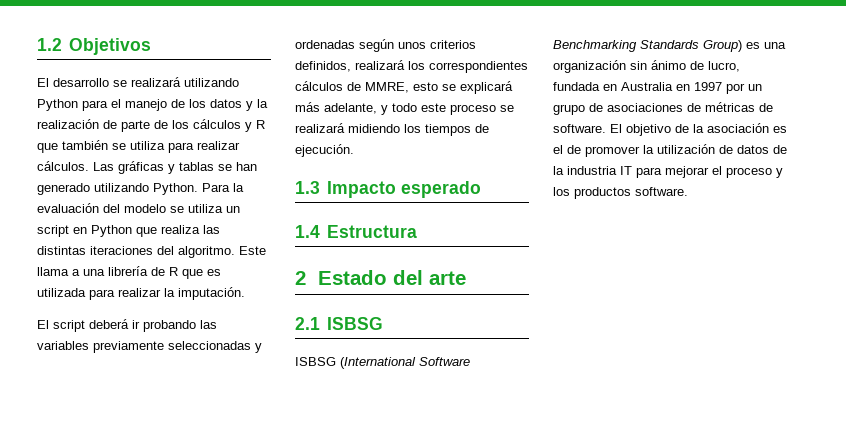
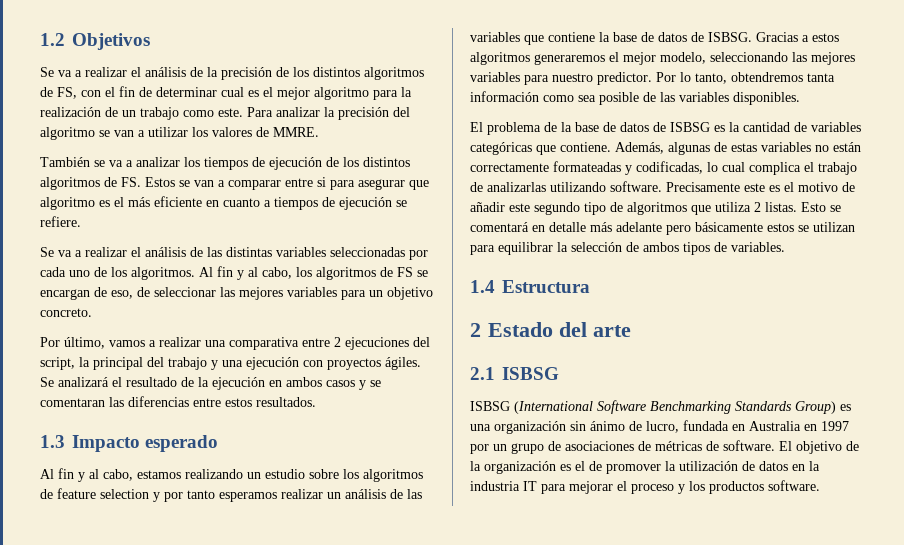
[37,77,239,87] [37,99,268,111] [37,119,265,132] [37,140,240,153] [37,161,257,174] [37,183,244,195] [37,203,240,213] [37,225,220,237] [37,246,266,258] [37,266,221,279] [37,287,245,300] [37,319,217,332] [37,341,262,353] [295,39,476,52] [295,60,528,73] [295,81,513,94] [295,102,514,115] [295,123,489,136] [295,144,354,157] [295,181,481,198] El desarrollo se realizará utilizando Python para el manejo de los datos y la realización de parte de los cálculos y R que también se utiliza para realizar cálculos. Las gráficas y tablas se han generado utilizando Python. Para la evaluación del modelo se utiliza un script en Python que realiza las distintas iteraciones del algoritmo. Este llama a una librería de R que es utilizada para realizar la imputación. // El script deberá ir probando las variables previamente seleccionadas y ordenadas según unos criterios definidos, realizará los correspondientes cálculos de MMRE, esto se explicará más adelante, y todo este proceso se realizará midiendo los tiempos de ejecución. // 1.3 Impacto esperado -> [40,67,424,80] [40,86,412,100] [40,107,410,120] [40,127,319,140] [40,157,410,170] [40,177,429,190] [40,196,407,210] [40,216,81,227] [40,247,428,260] [40,266,428,280] [40,287,433,300] [40,308,92,317] [40,337,430,350] [40,357,421,370] [40,377,381,390] [40,396,316,407] [40,435,219,452] [40,468,423,482] [40,488,422,502] [470,32,839,45] [470,52,855,65] [470,72,835,85] [470,91,800,105] [470,122,861,135] [470,142,861,155] [470,161,857,175] [470,181,855,192] [470,202,841,215] [470,222,855,235] [470,242,785,255] Se va a realizar el análisis de la precisión de los distintos algoritmos de FS, con el fin de determinar cual es el mejor algoritmo para la realización de un trabajo como este. Para analizar la precisión del algoritmo se van a utilizar los valores de MMRE. // También se va a analizar los tiempos de ejecución de los distintos algoritmos de FS. Estos se van a comparar entre si para asegurar que algoritmo es el más eficiente en cuanto a tiempos de ejecución se refiere. // Se va a realizar el análisis de las distintas variables seleccionadas por cada uno de los algoritmos. Al fin y al cabo, los algoritmos de FS se encargan de eso, de seleccionar las mejores variables para un objetivo concreto. // Por último, vamos a realizar una comparativa entre 2 ejecuciones del script, la principal del trabajo y una ejecución con proyectos ágiles. Se analizará el resultado de la ejecución en ambos casos y se comentaran las diferencias entre estos resultados. // 1.3 Impacto esperado // Al fin y al cabo, estamos realizando un estudio sobre los algoritmos de feature selection y por tanto esperamos realizar un análisis de las variables que contiene la base de datos de ISBSG. Gracias a estos algoritmos generaremos el mejor modelo, seleccionando las mejores variables para nuestro predictor. Por lo tanto, obtendremos tanta información como sea posible de las variables disponibles. // El problema de la base de datos de ISBSG es la cantidad de variables categóricas que contiene. Además, algunas de estas variables no están correctamente formateadas y codificadas, lo cual complica el trabajo de analizarlas utilizando software. Precisamente este es el motivo de añadir este segundo tipo de algoritmos que utiliza 2 listas. Esto se comentará en detalle más adelante pero básicamente estos se utilizan para equilibrar la selección de ambos tipos de variables.
[707,123,769,133] asociación -> [484,461,556,474] organización
[773,145,787,154] de -> [792,464,805,471] en

